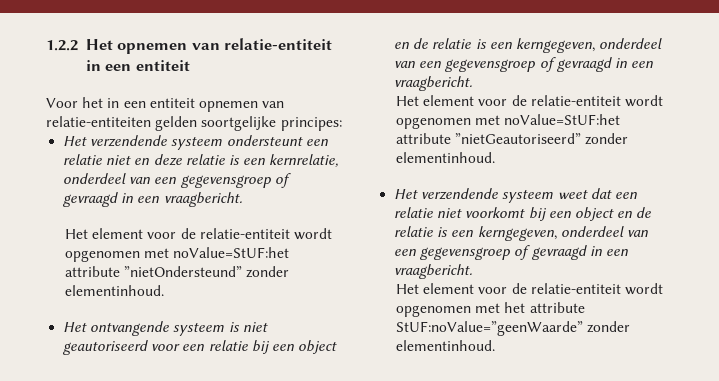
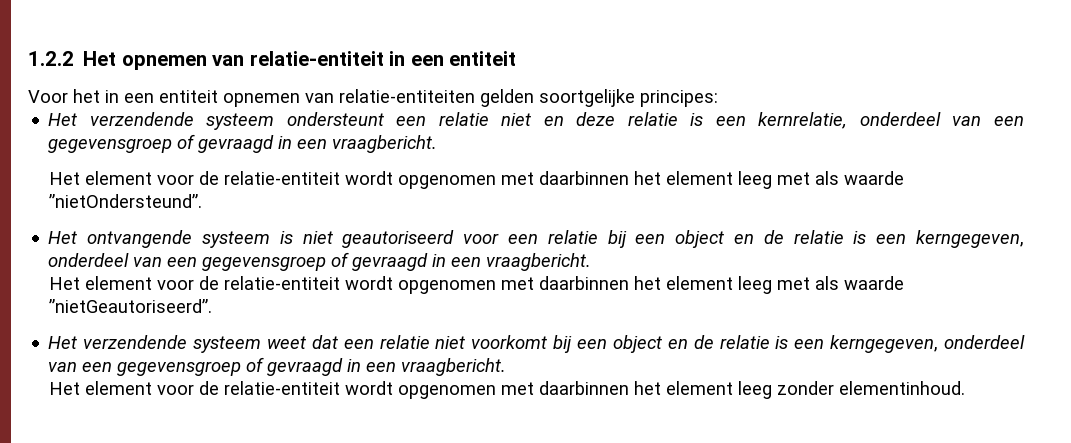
[173,247,290,258] [64,266,290,278] [64,285,164,296] noValue=StUF:het attribute ”nietOndersteund” zonder elementinhoud. -> [538,171,904,189] [48,194,202,208] daarbinnen het element leeg met als waarde ”nietOndersteund”.
[504,114,621,125] [395,133,629,145] [395,152,495,163] noValue=StUF:het attribute ”nietGeautoriseerd” zonder elementinhoud. -> [538,276,904,294] [48,299,212,313] daarbinnen het element leeg met als waarde ”nietGeautoriseerd”.
[504,302,585,313] [395,321,583,336] het attribute StUF:noValue=”geenWaarde” -> [538,381,772,399] daarbinnen het element leeg

